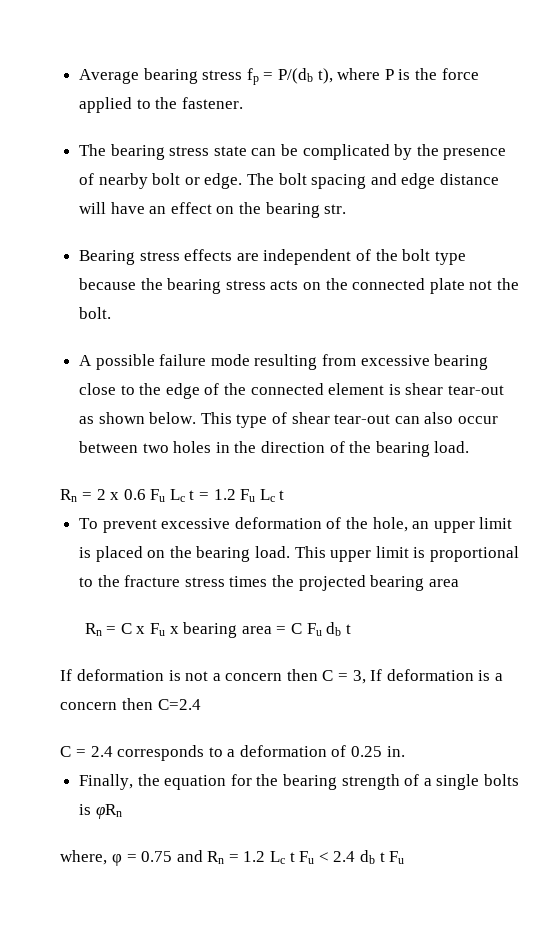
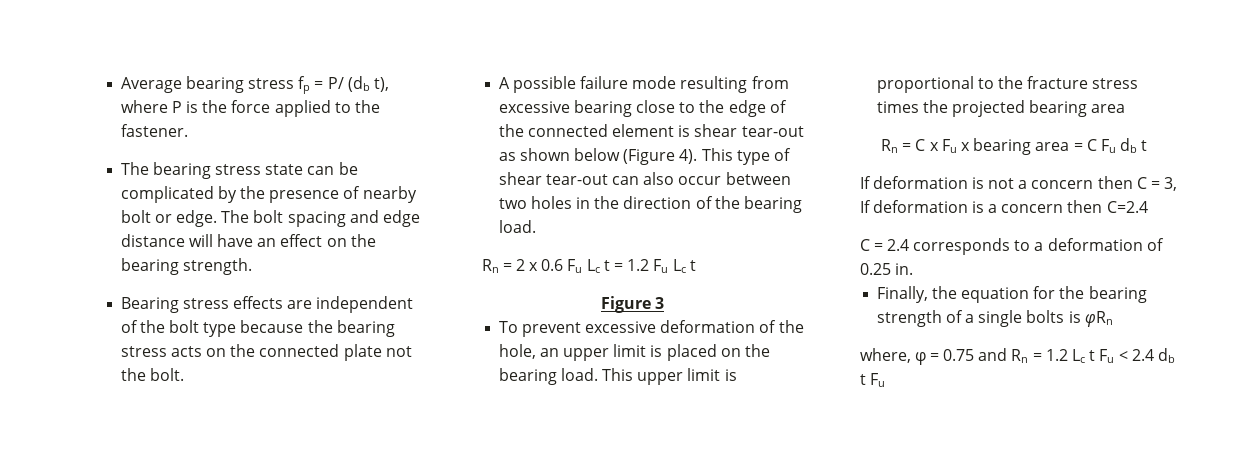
[277,68,313,84] P/(db -> [327,76,370,92] P/ (db
[324,204,347,214] str. -> [182,258,252,275] strength.
[149,412,197,424] below. -> [573,148,698,165] below (Figure 4).
(285, 495) none -> [600,296,665,313] // Figure 3

